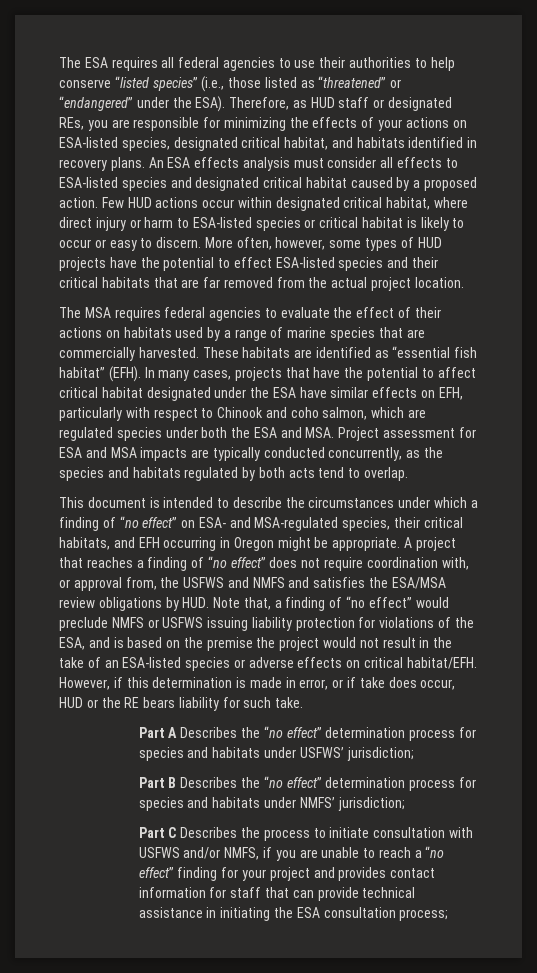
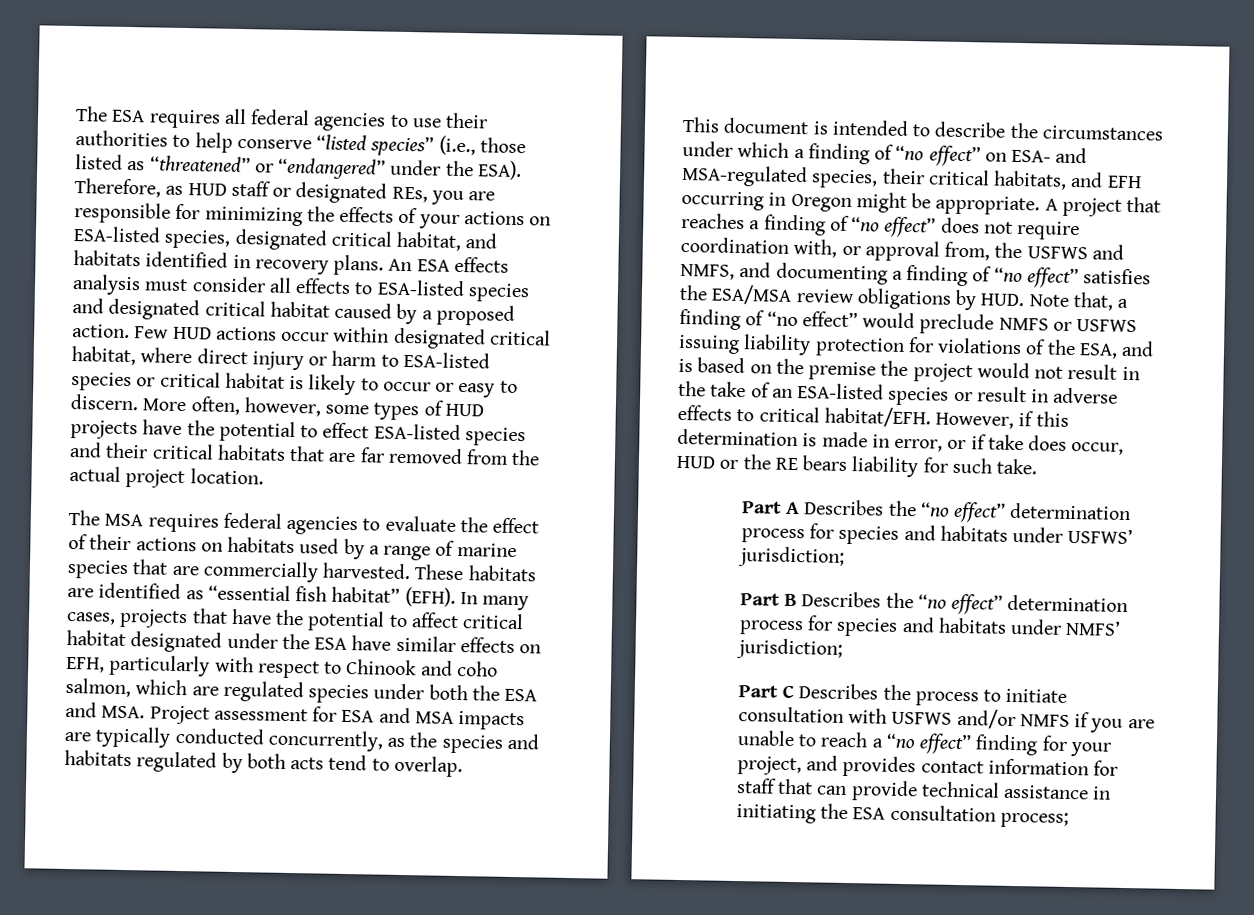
[252,577,310,588] NMFS and -> [680,261,1079,289] NMFS, and documenting a finding of “no effect”
(245, 663) none -> [976,386,1050,403] result in
[346,660,361,668] on -> [736,408,755,422] to
[224,847,260,860] NMFS, -> [1019,714,1070,727] NMFS
[269,867,310,881] project -> [736,756,802,776] project,

